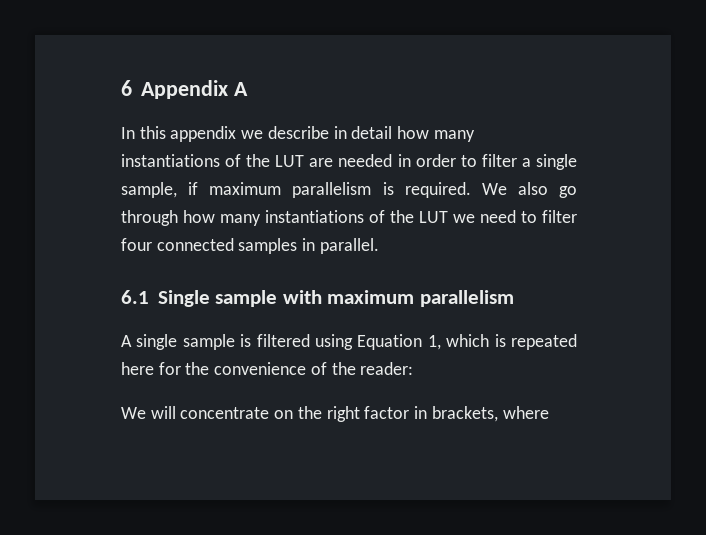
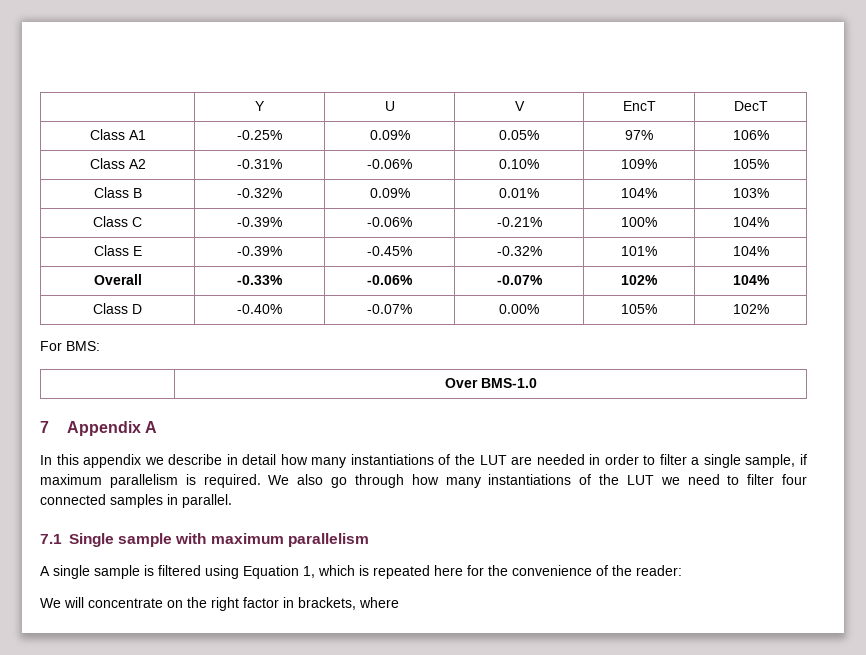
[121,80,132,96] 6 -> [255,101,265,111] [384,101,395,111] [514,101,525,111] [622,101,656,111] [733,101,768,111] [89,129,146,140] [237,130,282,140] [369,130,410,140] [499,130,539,140] [625,130,653,140] [732,130,769,140] [89,158,146,169] [237,159,282,169] [367,159,412,169] [499,159,539,169] [621,159,657,169] [732,159,769,169] [93,187,142,198] [237,188,282,198] [369,188,410,198] [499,188,539,198] [621,188,657,198] [732,188,769,198] [93,216,142,227] [237,217,282,227] [367,217,412,227] [496,217,542,227] [621,217,657,227] [732,217,769,227] [93,245,142,256] [237,246,282,256] [367,246,412,256] [496,246,542,256] [621,246,657,256] [732,246,769,256] [93,274,142,285] [237,275,283,285] [367,275,413,285] [496,275,543,285] [621,275,658,285] [732,275,770,285] [93,303,142,314] [237,304,282,314] [367,304,412,314] [499,304,539,314] [621,304,657,314] [732,304,769,314] [40,341,100,351] [444,378,537,388] [40,421,49,433] | Y | U | V | EncT | DecT // Class A1 | -0.25% | 0.09% | 0.05% | 97% | 106% // Class A2 | -0.31% | -0.06% | 0.10% | 109% | 105% // Class B | -0.32% | 0.09% | 0.01% | 104% | 103% // Class C | -0.39% | -0.06% | -0.21% | 100% | 104% // Class E | -0.39% | -0.45% | -0.32% | 101% | 104% // Overall | -0.33% | -0.06% | -0.07% | 102% | 104% // Class D | -0.40% | -0.07% | 0.00% | 105% | 102% // For BMS: // | Over BMS-1.0 // 7
[121,290,149,304] 6.1 -> [40,534,62,544] 7.1

